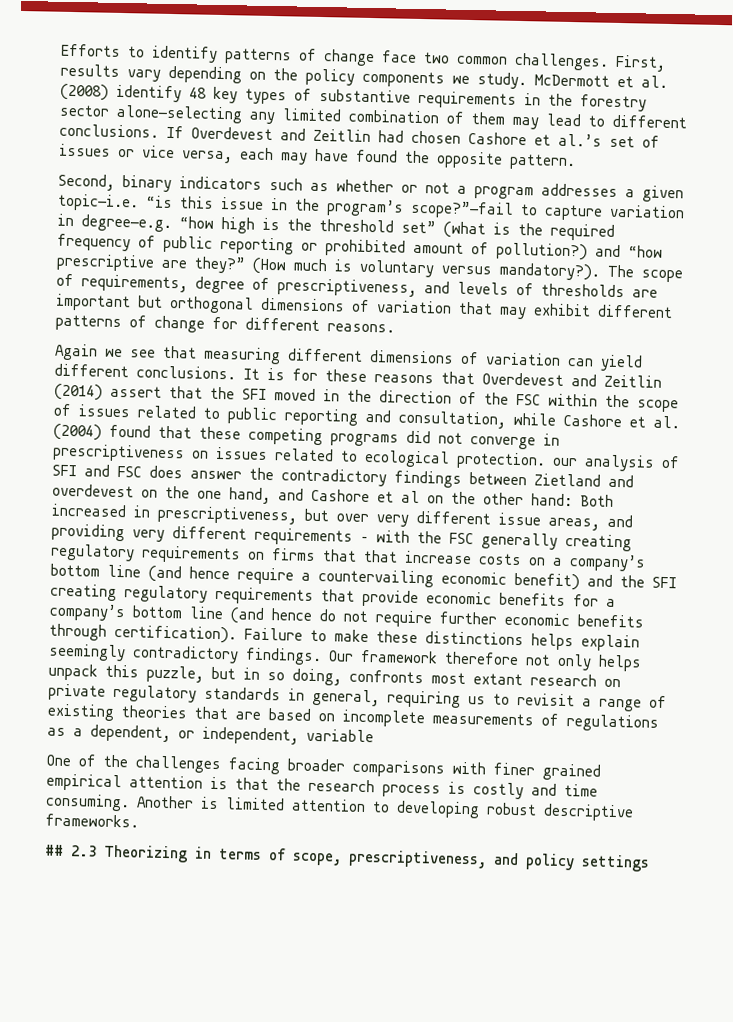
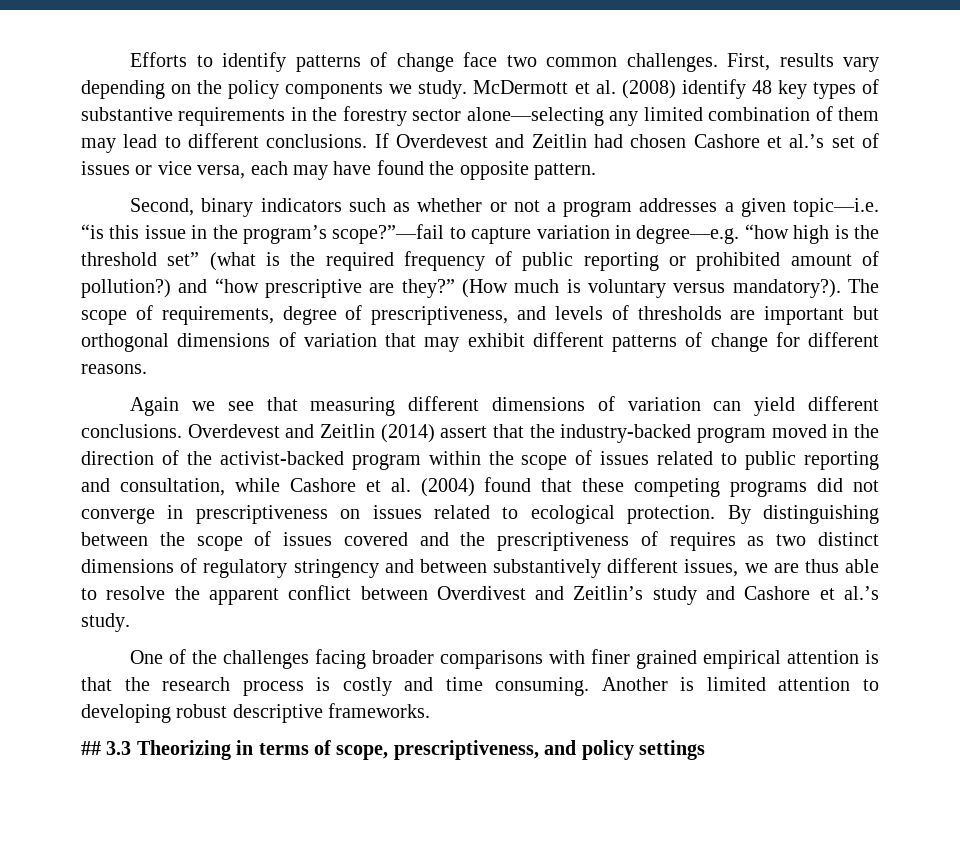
[243,367,475,385] It is for these reasons that -> (182, 431) none
[242,388,267,400] SFI -> [560,424,767,443] industry-backed program
[516,393,541,406] FSC -> [219,451,421,470] activist-backed program
[552,454,680,472] [52,464,634,488] [52,483,614,507] [51,503,633,531] [51,523,632,552] [50,543,646,572] [50,563,677,591] [50,583,616,608] [49,603,644,628] [49,623,640,652] [48,643,642,672] [48,663,621,688] [48,683,667,712] [47,703,659,732] [47,724,374,745] our analysis of SFI and FSC does answer the contradictory findings between Zietland and overdevest on the one hand, and Cashore et al on the other hand: Both increased in prescriptiveness, but over very different issue areas, and providing very different requirements – with the FSC generally creating regulatory requirements on firms that that increase costs on a company’s bottom line (and hence require a countervailing economic benefit) and the SFI creating regulatory requirements that provide economic benefits for a company’s bottom line (and hence do not require further economic benefits through certification). Failure to make these distinctions helps explain seemingly contradictory findings. Our framework therefore not only helps unpack this puzzle, but in so doing, confronts most extant research on private regulatory standards in general, requiring us to revisit a range of existing theories that are based on incomplete measurements of regulations as a dependent, or independent, variable -> [727,505,879,524] [81,531,879,551] [81,558,879,578] [81,585,879,605] [81,613,130,632] By distinguishing between the scope of issues covered and the prescriptiveness of requires as two distinct dimensions of regulatory stringency and between substantively different issues, we are thus able to resolve the apparent conflict between Overdivest and Zeitlin’s study and Cashore et al.’s study.
[71,845,97,857] 2.3 -> [106,741,132,755] 3.3

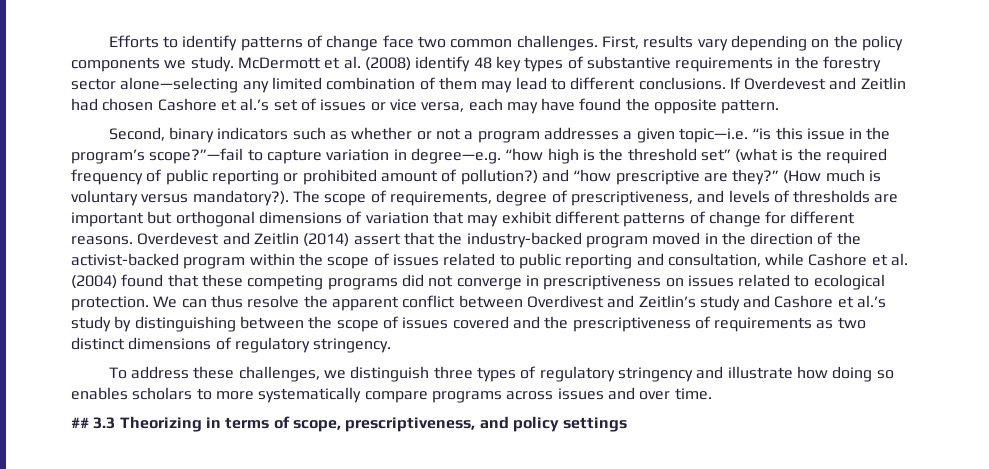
[130,396,879,416] [81,424,182,438] // Again we see that measuring different dimensions of variation can yield different conclusions. -> (133, 240) none
[727,505,879,524] [81,531,879,551] [81,558,879,578] [81,588,97,600] By distinguishing between the scope of issues covered and the prescriptiveness of requires as two distinct dimensions of regulatory stringency and between substantively different issues, we are thus able to -> [153,295,243,308] We can thus
[81,613,130,632] [130,649,879,669] [81,677,879,696] [81,703,431,723] study. // One of the challenges facing broader comparisons with finer grained empirical attention is that the research process is costly and time consuming. Another is limited attention to developing robust descriptive frameworks. -> [71,316,866,332] [71,337,392,353] [108,366,894,382] [71,387,712,403] study by distinguishing between the scope of issues covered and the prescriptiveness of requirements as two distinct dimensions of regulatory stringency. // To address these challenges, we distinguish three types of regulatory stringency and illustrate how doing so enables scholars to more systematically compare programs across issues and over time.

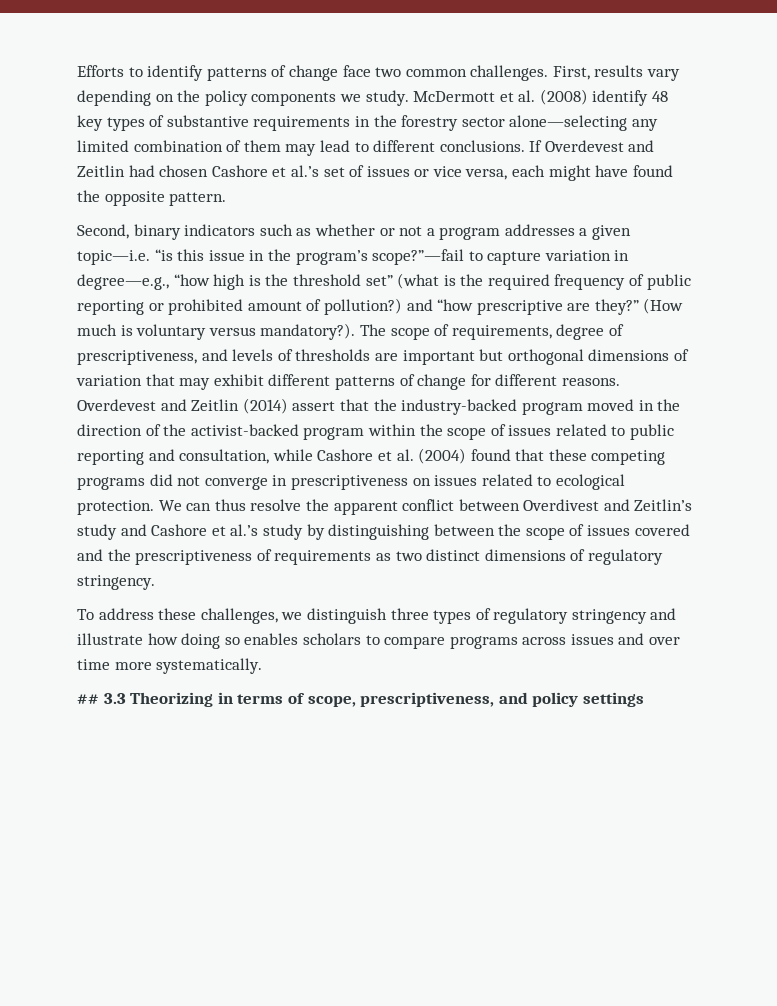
[506,102,538,114] may -> [548,165,591,181] might
[410,148,501,164] degree—e.g. -> [77,274,169,290] degree—e.g.,
[215,387,362,403] more systematically -> (380, 640) none
[674,388,712,400] time. -> [77,658,263,674] time more systematically.

